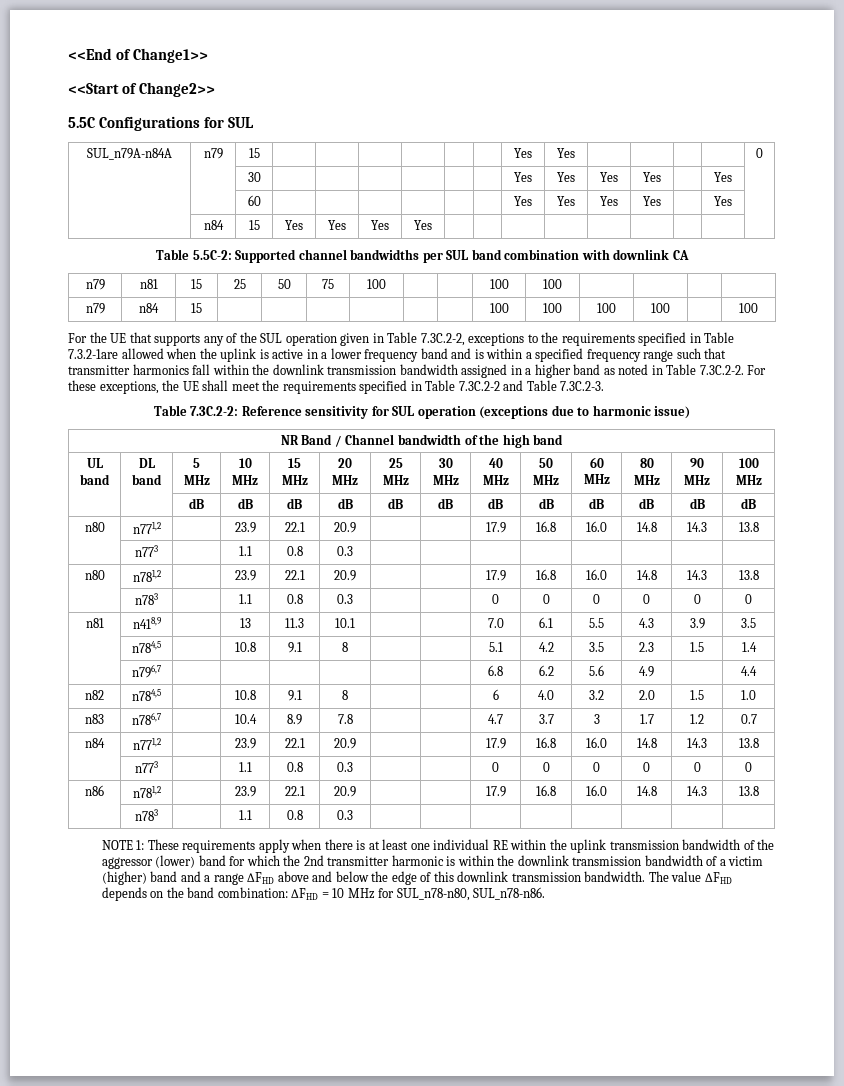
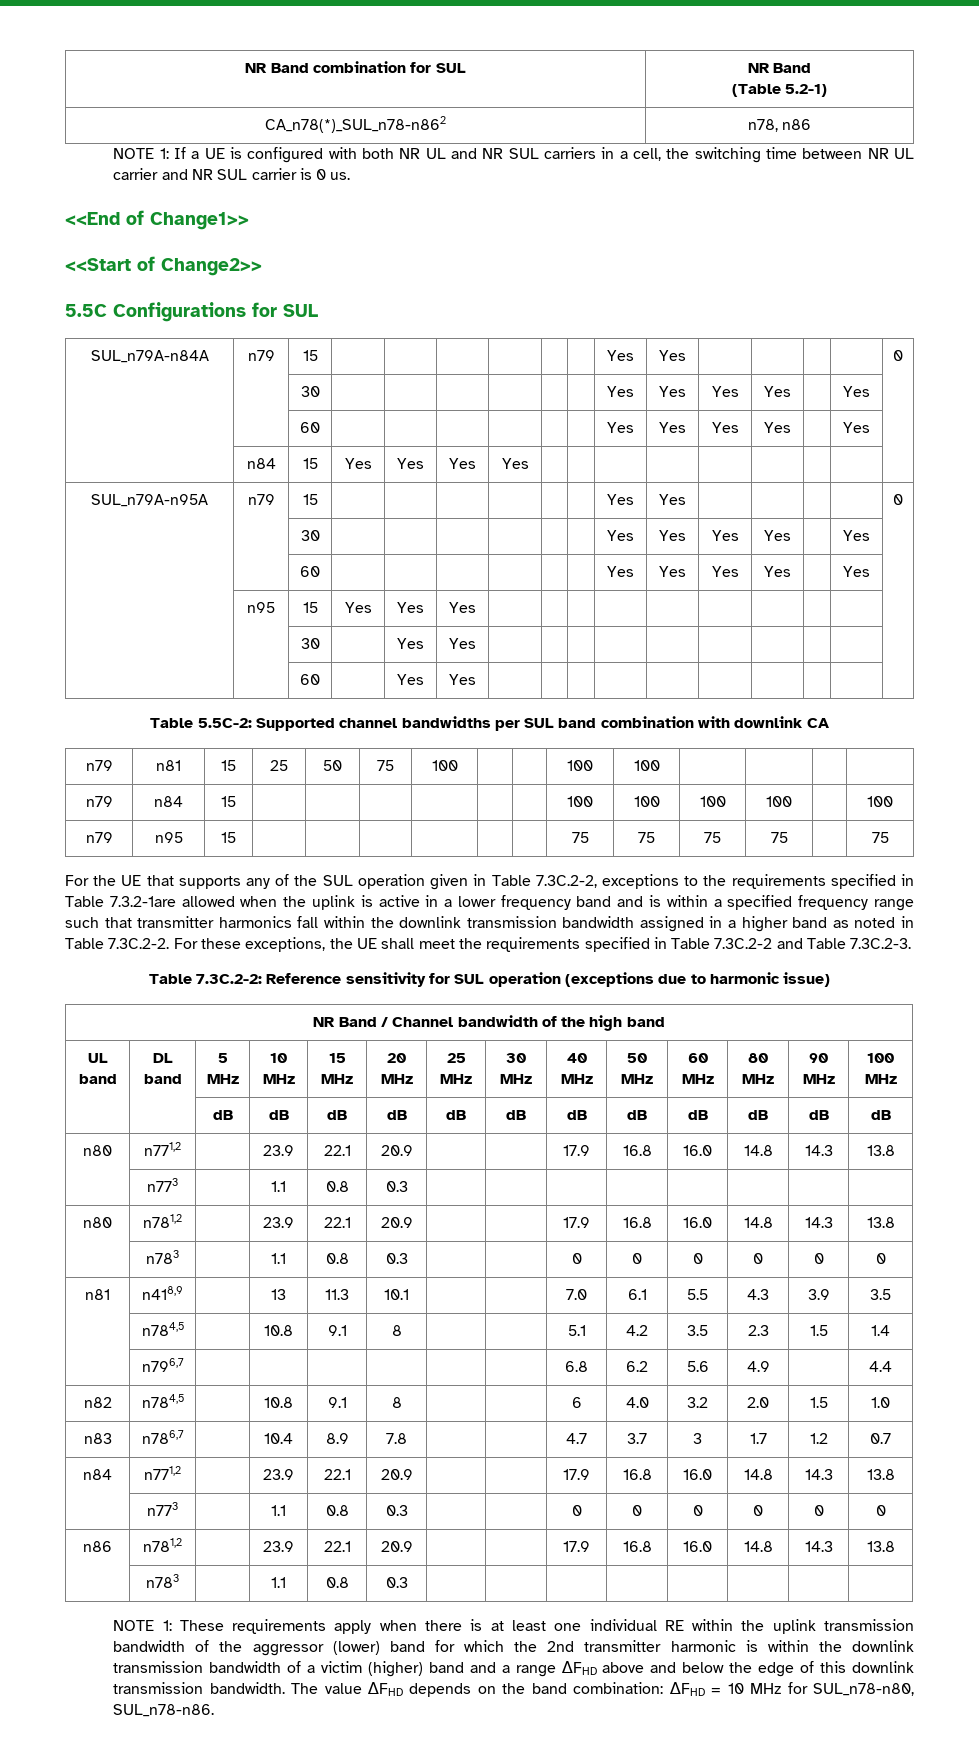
(68, 54) none -> [245,61,466,73] [747,63,812,73] [731,84,828,97] [265,116,446,133] [747,119,812,132] [113,147,914,163] [113,168,351,180] NR Band combination for SUL | NR Band // (Table 5.2-1) // CA_n78(*)_SUL_n78-n862 | n78, n86 // NOTE 1: If a UE is configured with both NR UL and NR SUL carriers in a cell, the switching time between NR UL carrier and NR SUL carrier is 0 us. //
(432, 225) none -> [91,494,208,507] [247,494,275,505] [302,494,318,505] [607,494,635,505] [659,494,687,505] [893,494,903,505] [300,530,320,541] [607,530,635,541] [659,530,687,541] [711,530,739,541] [764,530,792,541] [843,530,871,541] [300,566,320,577] [607,566,635,577] [659,566,687,577] [711,566,739,577] [764,566,792,577] [843,566,871,577] [247,602,275,613] [302,602,318,613] [344,602,372,613] [397,602,424,613] [449,602,476,613] [300,638,320,649] [397,638,424,649] [449,638,476,649] [300,674,320,685] [397,674,424,685] [449,674,476,685] // SUL_n79A-n95A | n79 | 15 | | | | | | | Yes | Yes | | | | | 0 // | | 30 | | | | | | | Yes | Yes | Yes | Yes | | Yes | // | | 60 | | | | | | | Yes | Yes | Yes | Yes | | Yes | // | n95 | 15 | Yes | Yes | Yes | | | | | | | | | | // | | 30 | | Yes | Yes | | | | | | | | | | // | | 60 | | Yes | Yes | | | | | | | | | |
(758, 308) none -> [85,832,113,843] [154,832,183,843] [221,832,236,843] [571,832,589,843] [638,832,656,843] [704,832,722,843] [770,832,788,843] [871,832,889,843] // n79 | n95 | 15 | | | | | | | 75 | 75 | 75 | 75 | | 75

